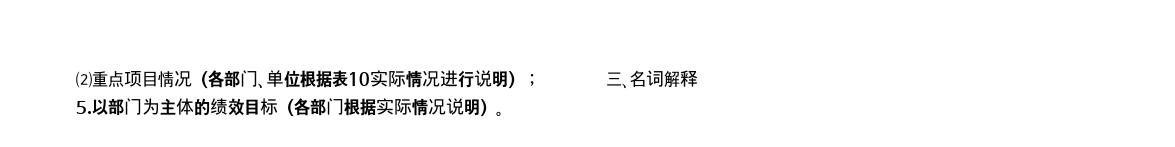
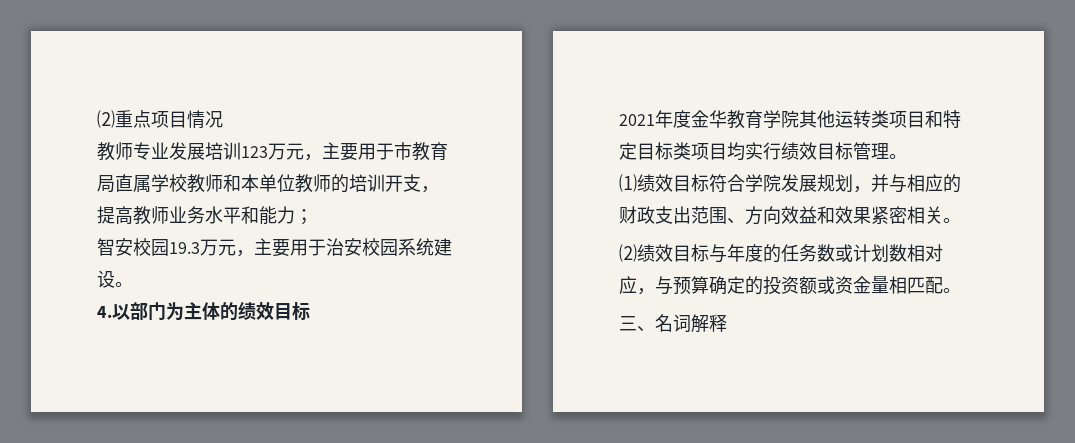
[192,70,540,89] [76,101,92,114] （各部门、单位根据表10实际情况进行说明）； // 5. -> [97,142,448,161] [97,174,439,193] [97,206,313,225] [97,238,452,257] [97,270,133,288] [97,306,112,318] // 教师专业发展培训123万元，主要用于市教育局直属学校教师和本单位教师的培训开支，提高教师业务水平和能力； // 智安校园19.3万元，主要用于治安校园系统建设。 // 4.
[278,98,496,117] （各部门根据实际情况说明） -> [619,110,961,129] [619,142,907,161] [619,174,961,193] [619,206,961,225] [619,244,943,263] [619,276,943,295] // 2021年度金华教育学院其他运转类项目和特定目标类项目均实行绩效目标管理。 // ⑴绩效目标符合学院发展规划，并与相应的财政支出范围、方向效益和效果紧密相关。 // ⑵绩效目标与年度的任务数或计划数相对应，与预算确定的投资额或资金量相匹配

